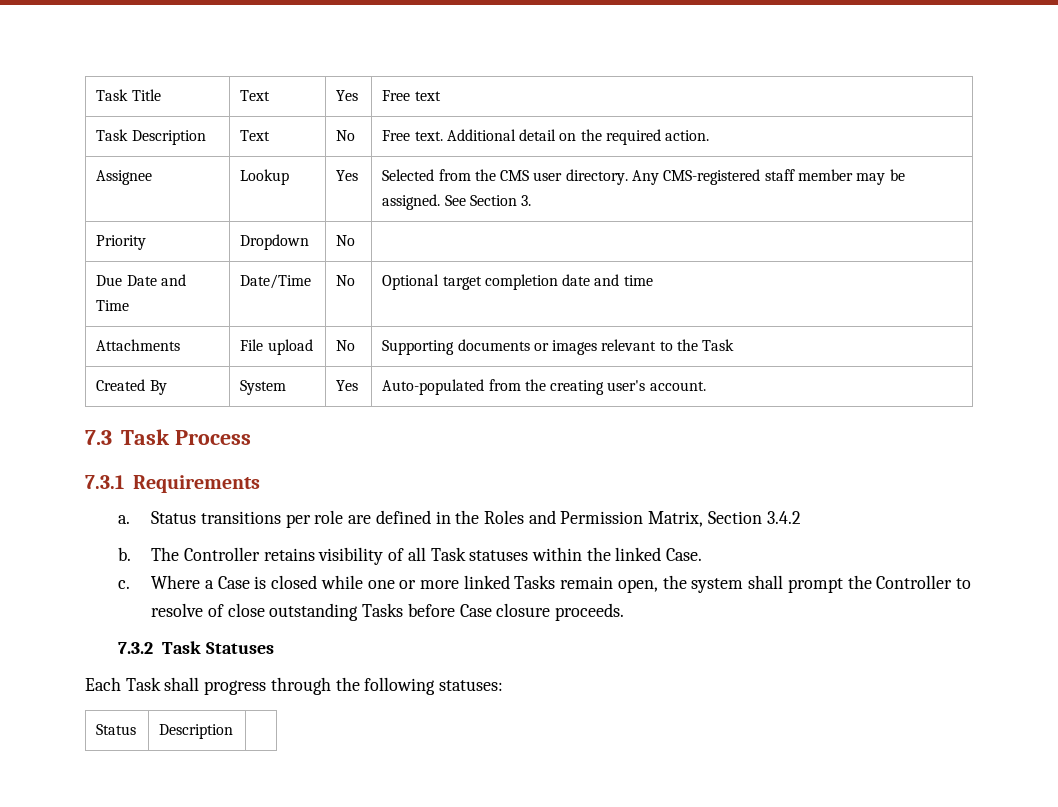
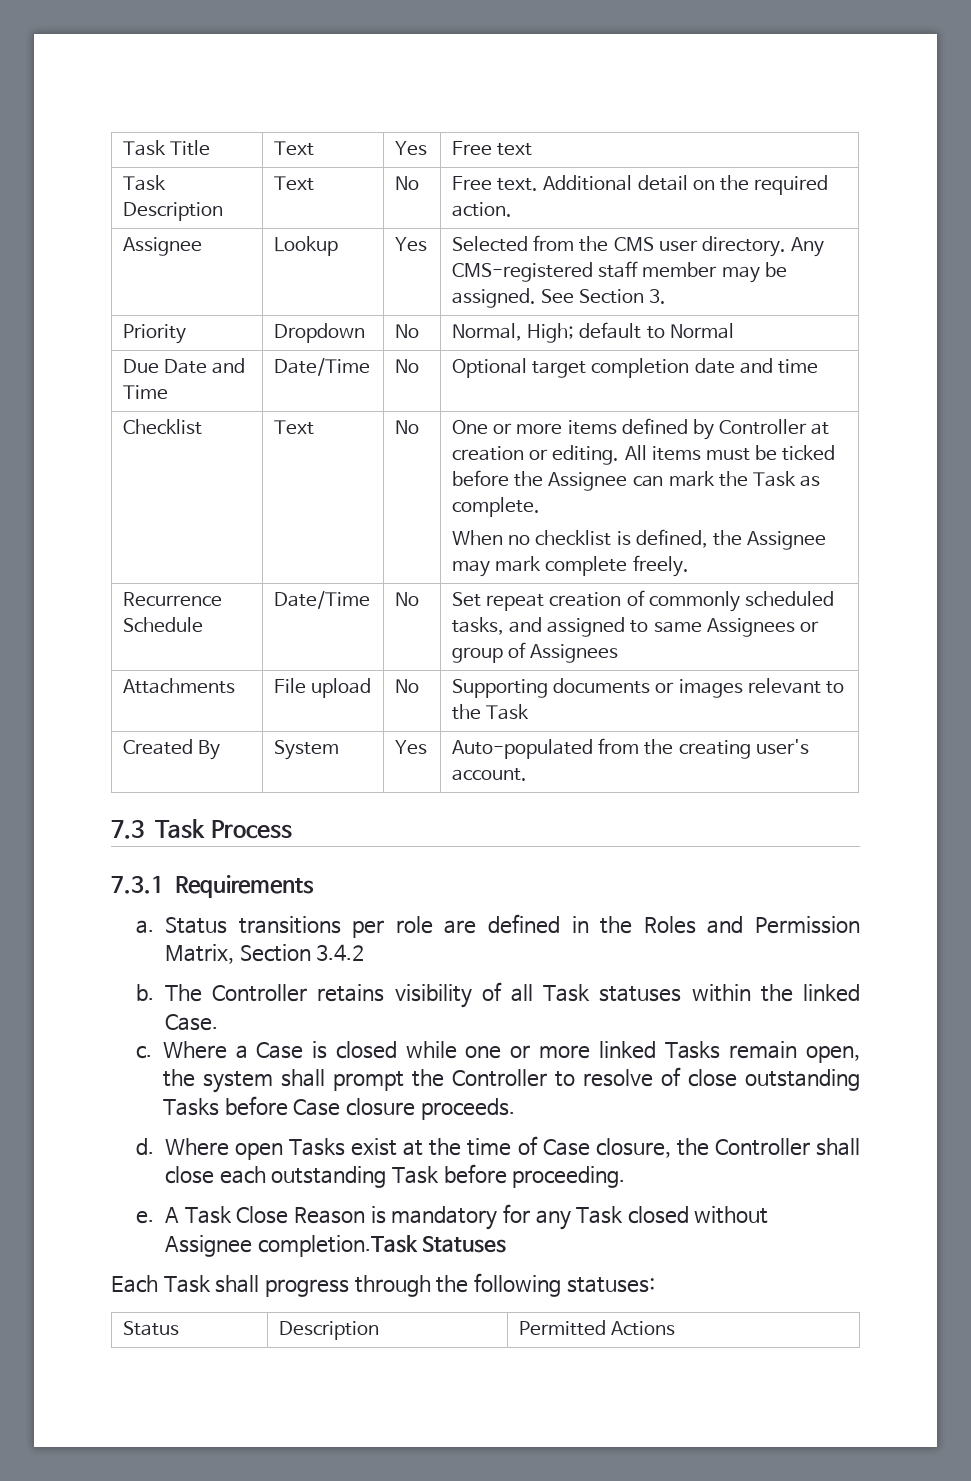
(356, 240) none -> [452,322,734,343] Normal, High; default to Normal
(653, 280) none -> [123,419,203,435] [274,420,315,435] [395,420,420,434] [452,418,830,440] [452,445,836,465] [452,470,820,491] [452,497,541,517] [452,529,826,550] [452,555,689,577] [123,592,223,607] [123,617,204,633] [274,591,371,609] [395,592,420,606] [452,590,834,612] [452,617,819,637] [452,642,619,663] // Checklist | Text | No | One or more items defined by Controller at creation or editing. All items must be ticked before the Assignee can mark the Task as complete. // When no checklist is defined, the Assignee may mark complete freely. // Recurrence Schedule | Date/Time | No | Set repeat creation of commonly scheduled tasks, and assigned to same Assignees or group of Assignees
[118,641,201,654] 7.3.2 Task -> [136,1136,861,1160] [164,1164,626,1188] [136,1204,769,1230] [164,1235,418,1257] d. Where open Tasks exist at the time of Case closure, the Controller shall close each outstanding Task before proceeding. // e. A Task Close Reason is mandatory for any Task closed without Assignee completion.Task
(234, 731) none -> [519,1320,676,1336] Permitted Actions

